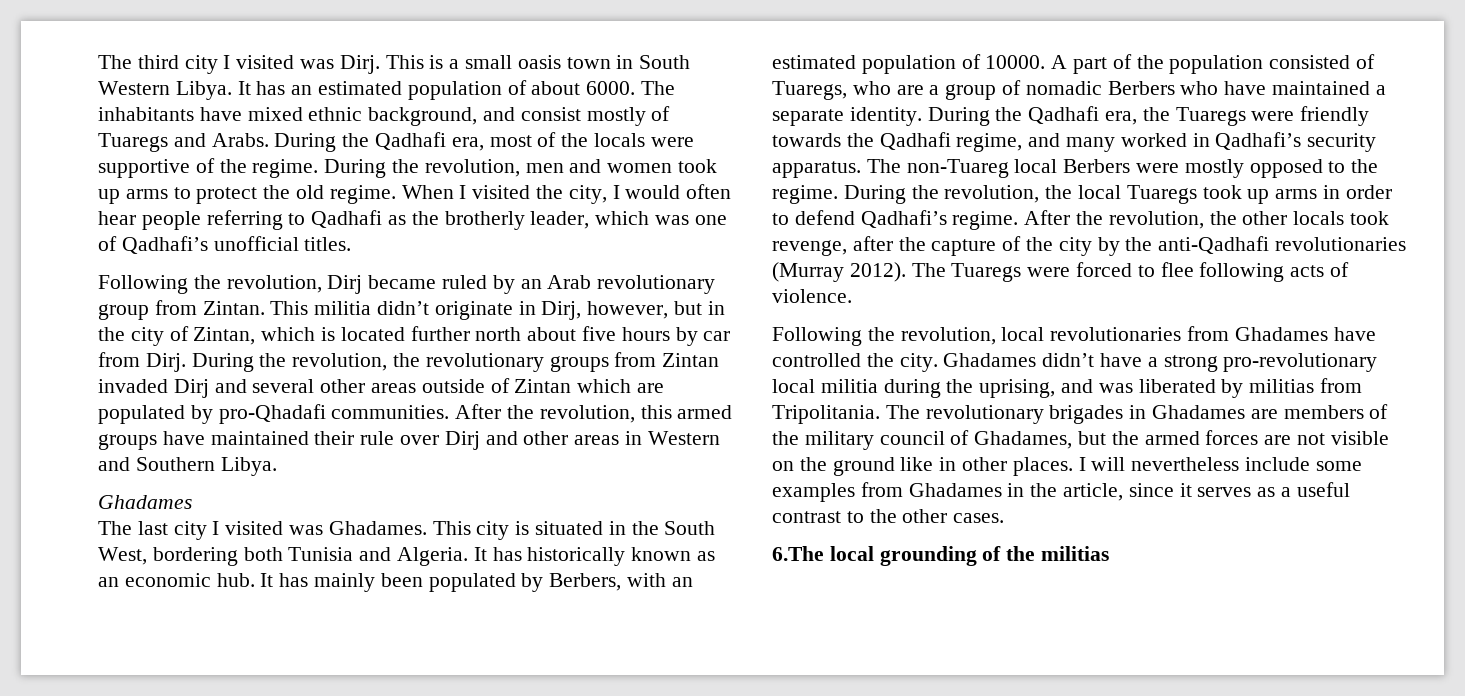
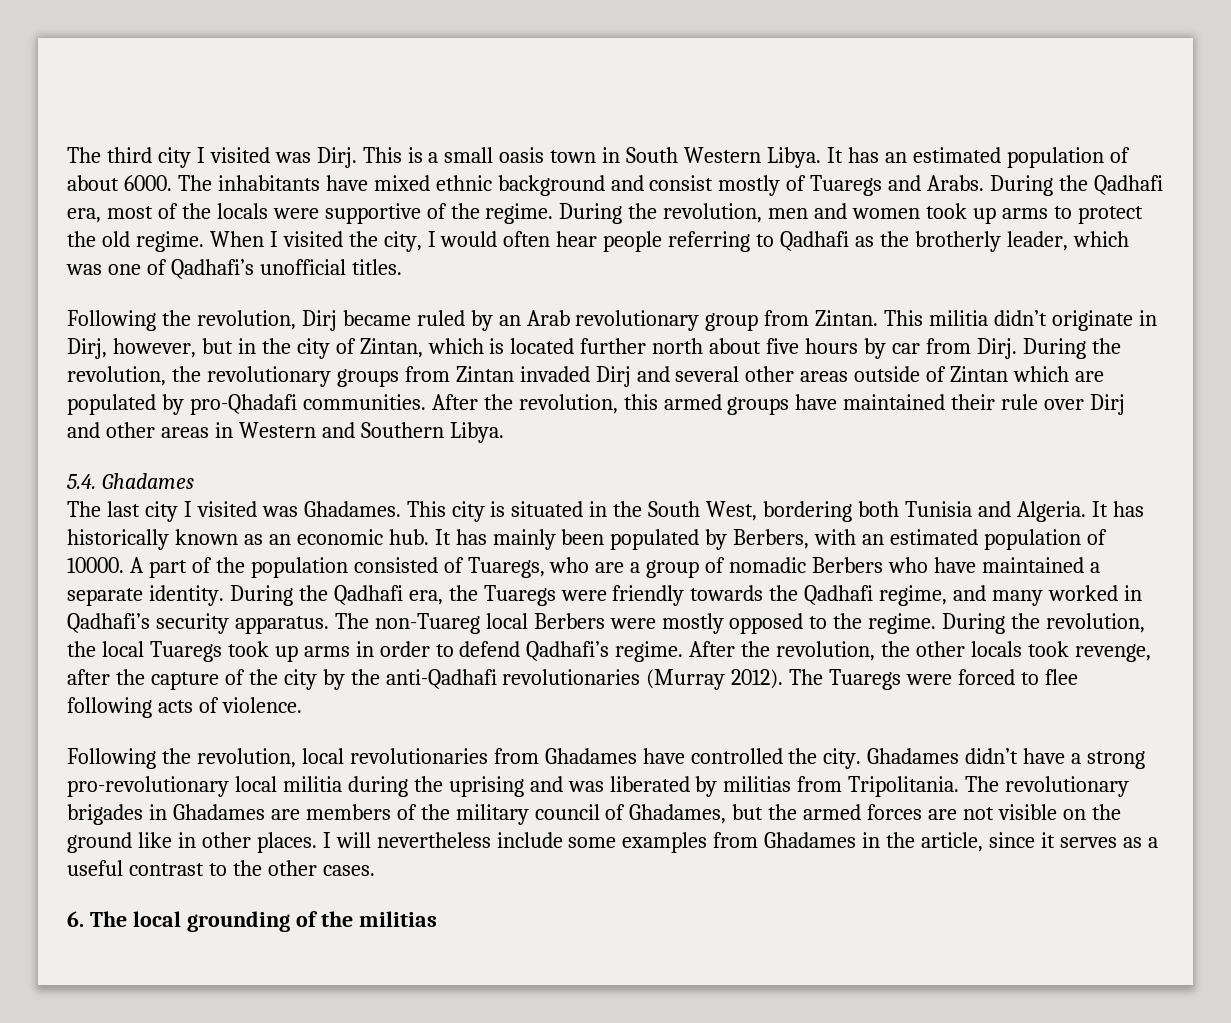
[368,107,478,126] background, -> [497,175,605,196] background
(277, 466) none -> [67,474,96,489] 5.4.
[979,379,1056,398] uprising, -> [448,776,524,797] uprising
[772,546,824,561] 6.The -> [67,911,127,927] 6. The

